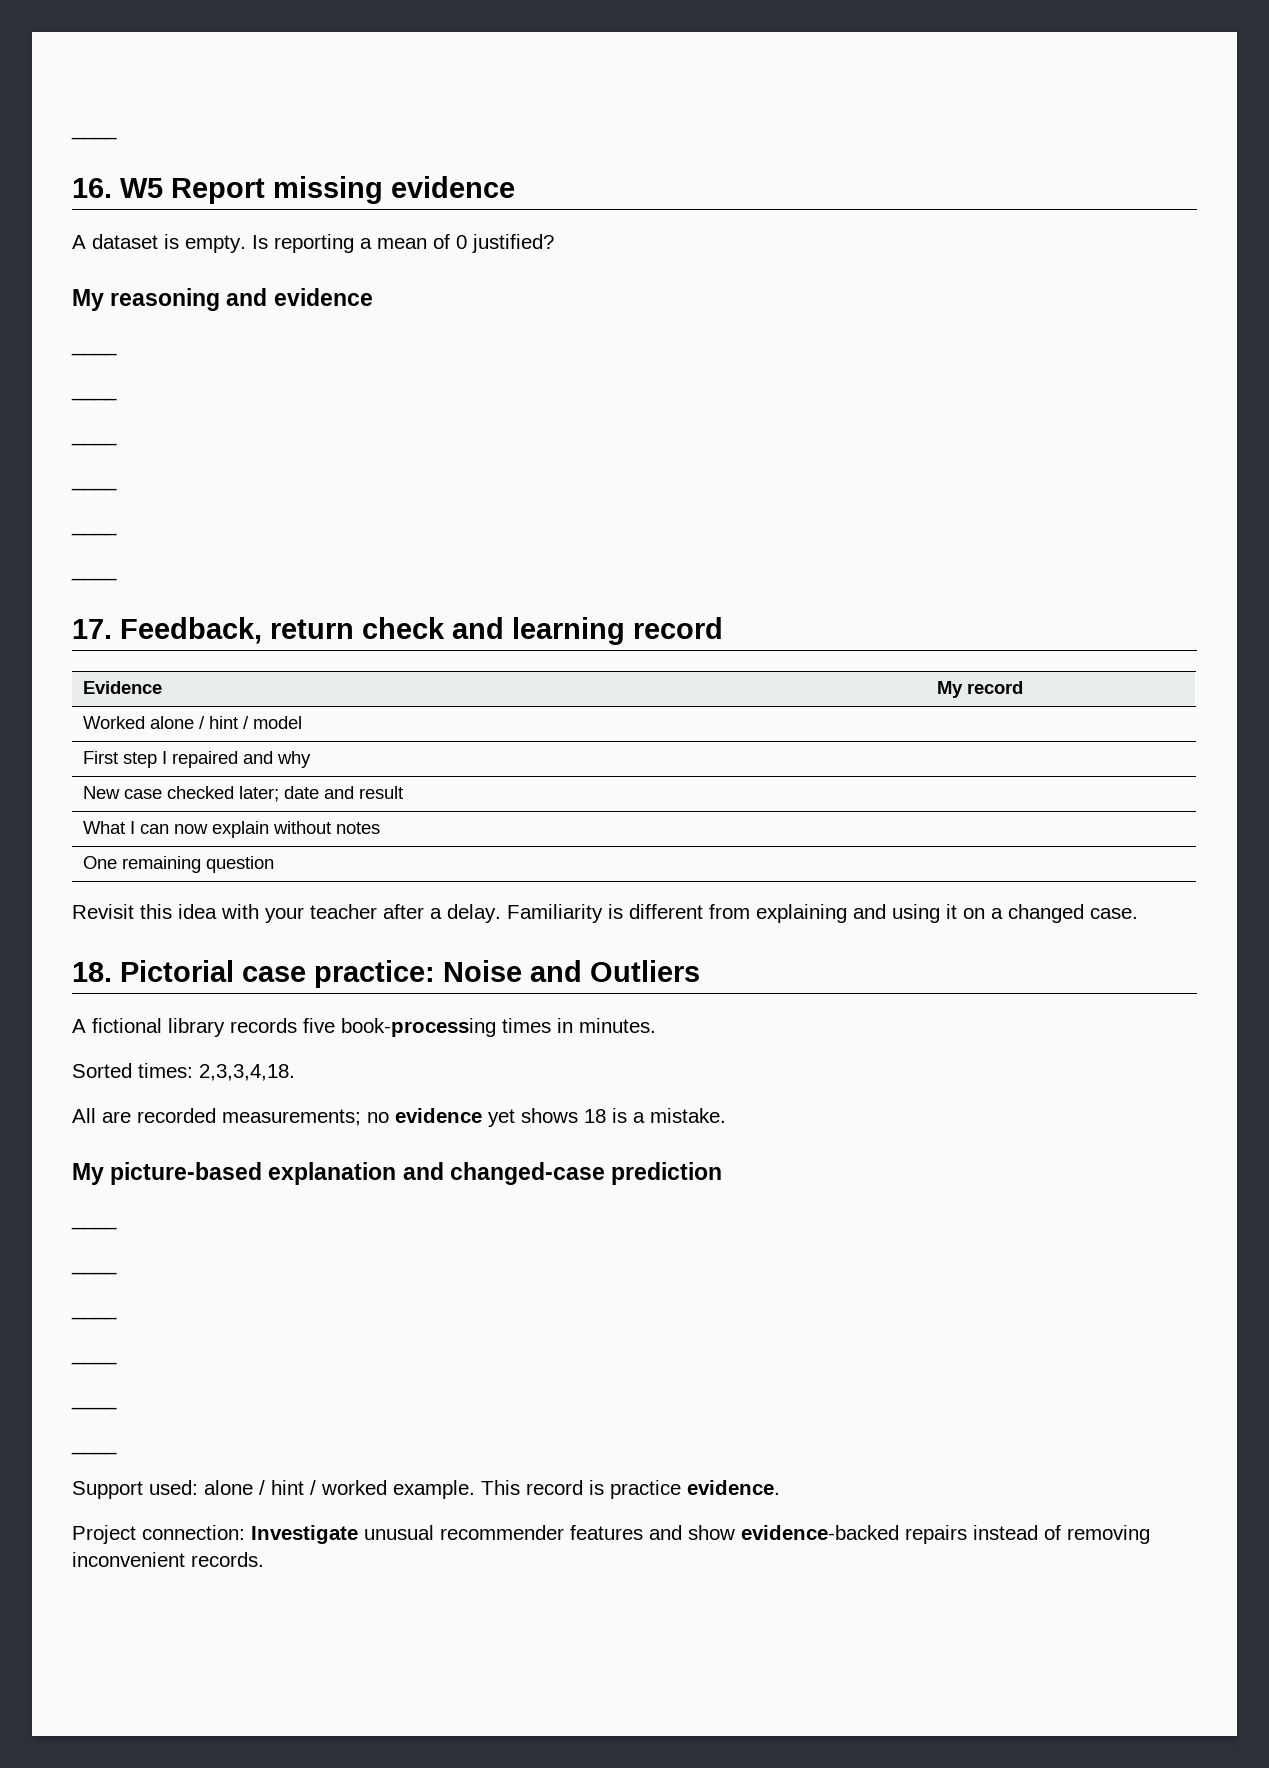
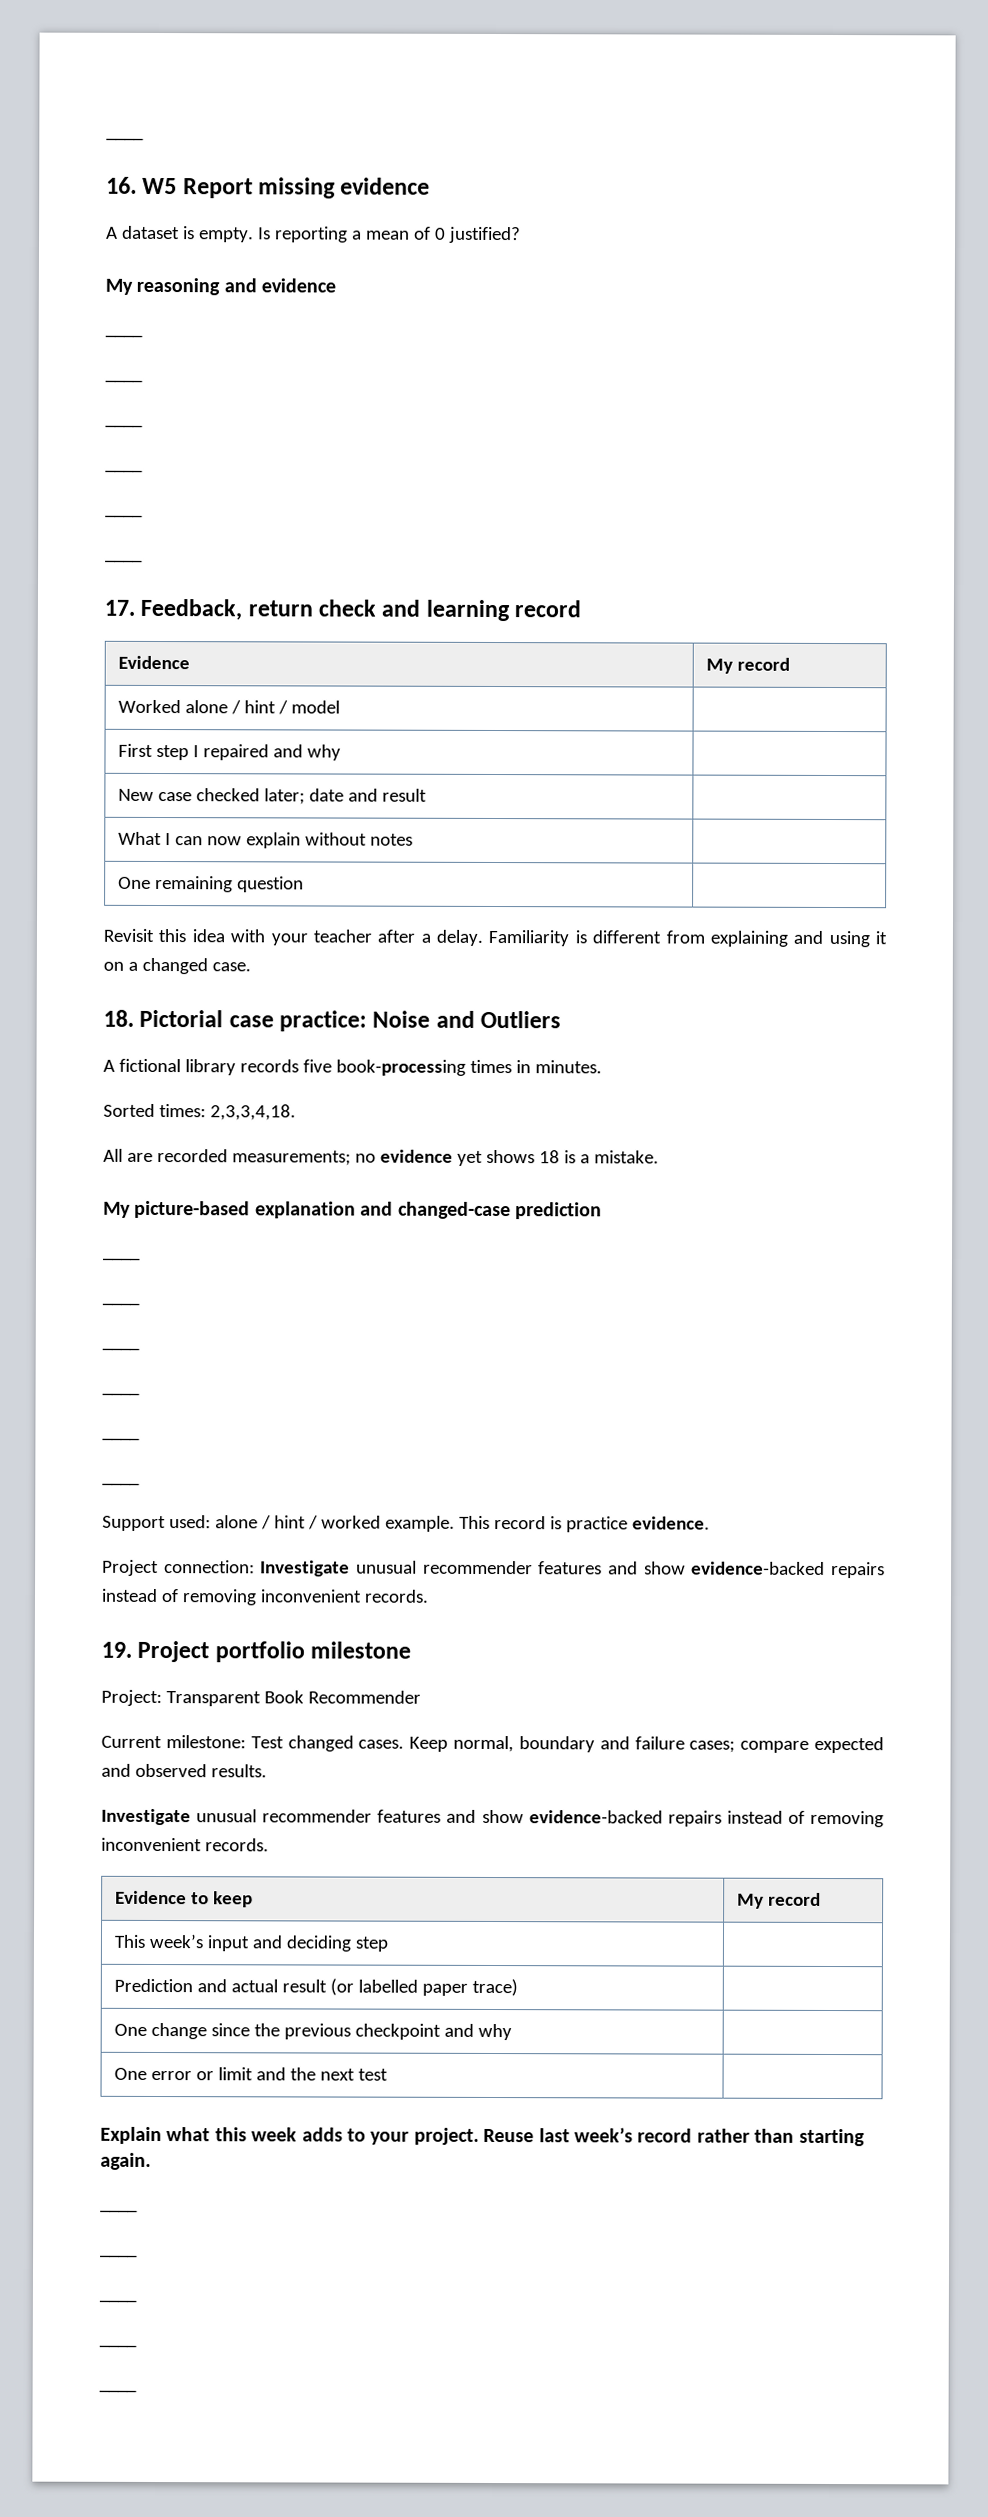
(264, 1559) none -> [101,1640,412,1663] [101,1689,421,1707] [101,1735,884,1754] [101,1763,267,1778] [101,1808,885,1828] [101,1837,269,1852] [114,1890,253,1908] [736,1892,821,1909] [113,1933,388,1952] [113,1978,518,1997] [113,2022,512,2041] [113,2067,388,2081] [100,2126,865,2147] [100,2152,151,2170] [100,2209,138,2213] [100,2254,138,2258] [99,2299,137,2303] [99,2344,137,2348] [99,2389,137,2393] // 19. Project portfolio milestone // Project: Transparent Book Recommender // Current milestone: Test changed cases. Keep normal, boundary and failure cases; compare expected and observed results. // Investigate unusual recommender features and show evidence-backed repairs instead of removing inconvenient records. // Evidence to keep | My record // This week’s input and deciding step | // Prediction and actual result (or labelled paper trace) | // One change since the previous checkpoint and why | // One error or limit and the next test | // Explain what this week adds to your project. Reuse last week’s record rather than starting again. // ____ // ____ // ____ // ____ // ____

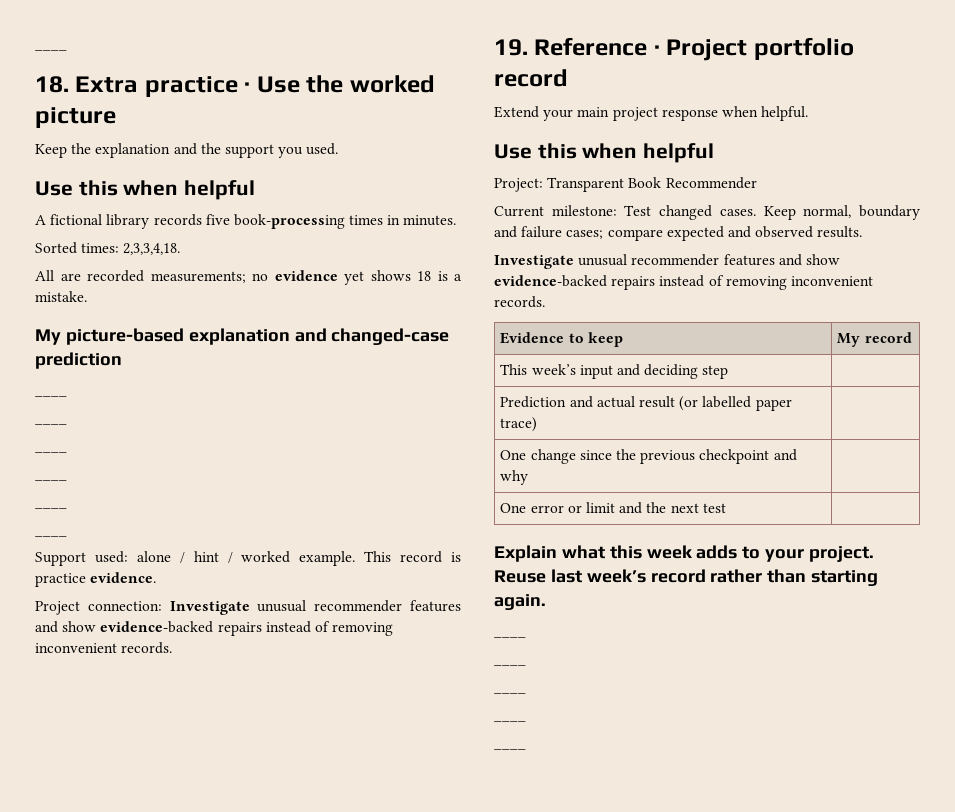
[106,137,144,141] [106,176,431,199] [106,225,521,244] [105,277,337,296] [105,334,143,338] [105,379,143,383] [105,424,143,428] [105,469,143,473] [105,514,143,518] [105,559,143,563] [104,598,582,622] [117,655,190,670] [705,657,790,674] [117,699,340,715] [117,743,341,761] [117,788,427,805] [117,831,413,849] [117,875,304,893] [103,928,887,948] [103,957,251,975] [103,1009,562,1032] ____ // 16. W5 Report missing evidence // A dataset is empty. Is reporting a mean of 0 justified? // My reasoning and evidence // ____ // ____ // ____ // ____ // ____ // ____ // 17. Feedback, return check and learning record // Evidence | My record // Worked alone / hint / model | // First step I repaired and why | // New case checked later; date and result | // What I can now explain without notes | // One remaining question | // Revisit this idea with your teacher after a delay. Familiarity is different from explaining and using it on a changed case. // 18. Pictorial case practice: Noise and Outliers -> [35,48,67,51] [35,75,435,97] [35,107,116,128] [35,143,339,158] [35,180,256,200] ____ // 18. Extra practice · Use the worked picture // Keep the explanation and the support you used. // Use this when helpful
[137,1640,412,1663] Project portfolio milestone -> [534,37,854,61] [494,69,568,87] [494,106,809,121] [494,143,715,163] Reference · Project portfolio record // Extend your main project response when helpful. // Use this when helpful

